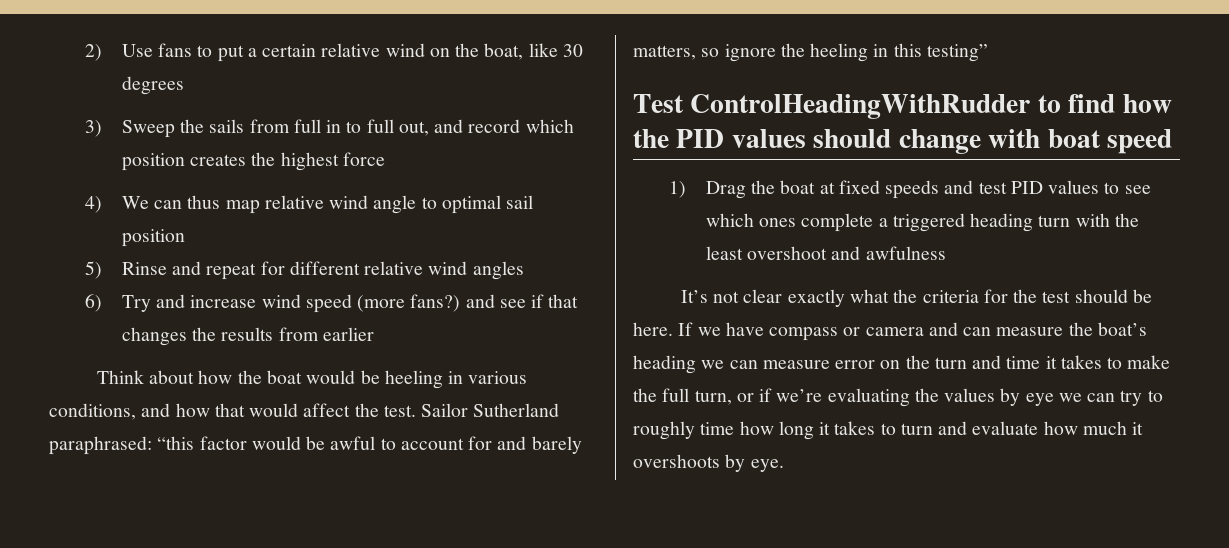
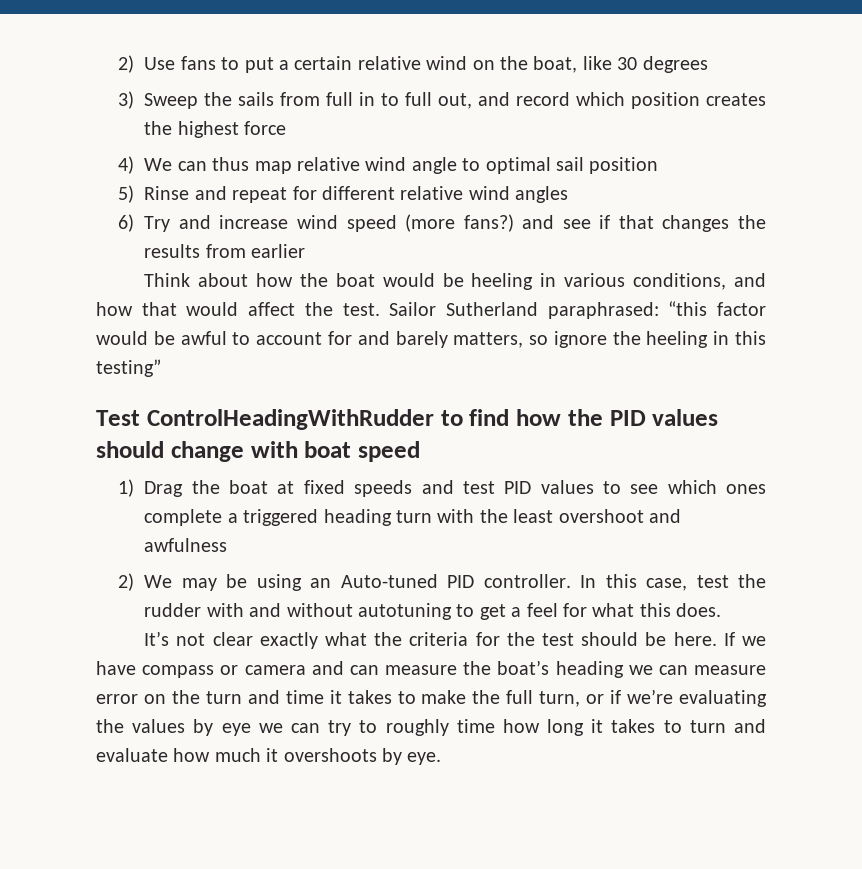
(946, 253) none -> [118,573,767,591] [144,603,722,620] // 2) We may be using an Auto-tuned PID controller. In this case, test the rudder with and without autotuning to get a feel for what this does.

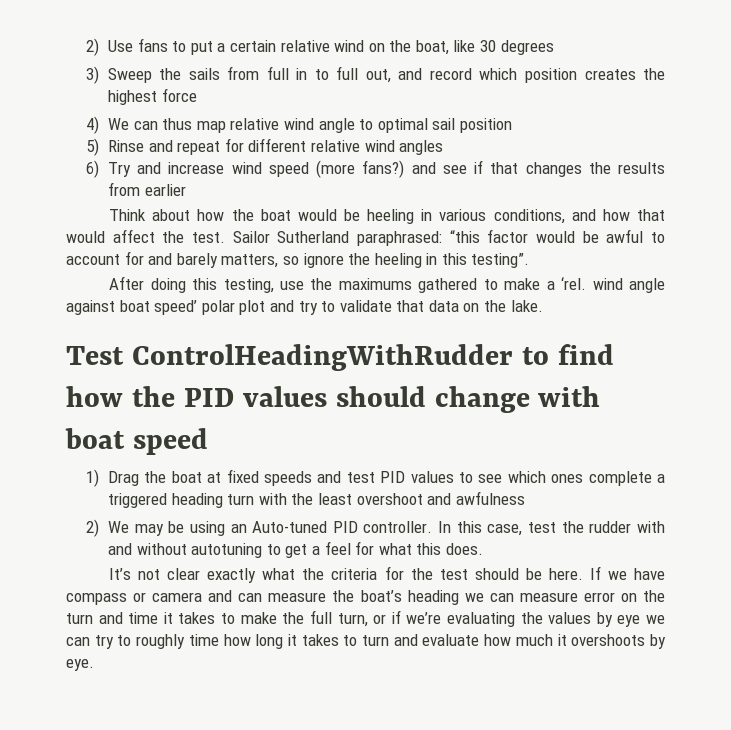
[96,359,161,377] testing” -> [471,253,530,268] [109,276,665,293] [66,300,543,315] testing”. // After doing this testing, use the maximums gathered to make a ‘rel. wind angle against boat speed’ polar plot and try to validate that data on the lake.

